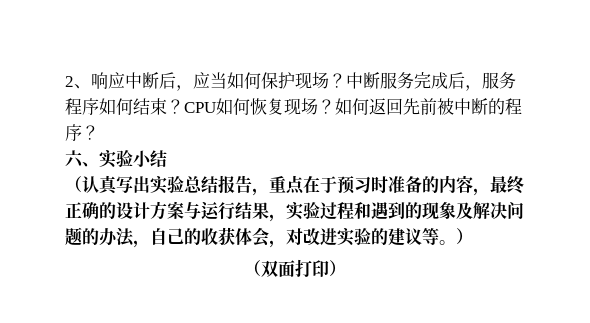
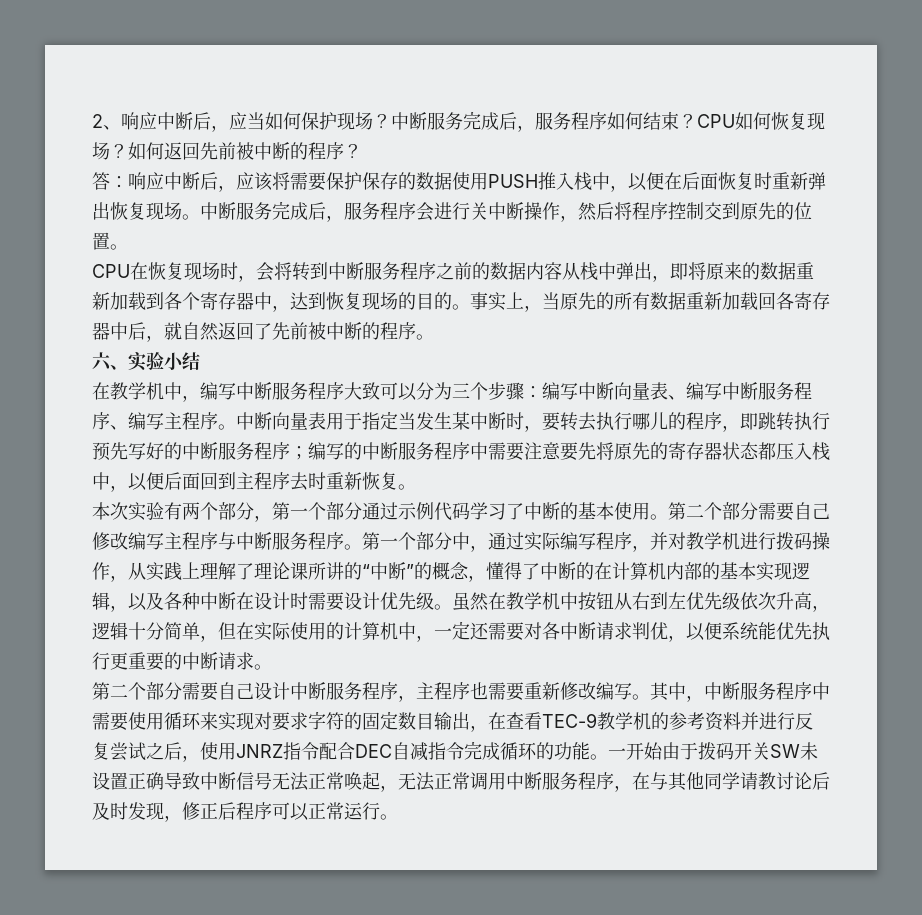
[65,150,167,168] [65,175,524,196] [65,201,524,222] [65,227,473,248] [244,259,346,277] 六、实验小结 // （认真写出实验总结报告，重点在于预习时准备的内容，最终正确的设计方案与运行结果，实验过程和遇到的现象及解决问题的办法，自己的收获体会，对改进实验的建议等。） // （双面打印） -> [92,172,826,192] [92,201,812,222] [92,232,128,250] [92,262,814,282] [92,292,830,312] [92,322,434,342] [92,352,200,371] [92,382,812,402] [92,411,830,432] [92,442,830,461] [92,472,416,492] [92,502,830,522] [92,532,830,552] [92,562,810,582] [92,592,830,612] [92,621,830,642] [92,652,272,671] [92,682,830,702] [92,711,813,732] [92,741,818,762] [92,772,830,792] [92,802,398,822] 答：响应中断后，应该将需要保护保存的数据使用PUSH推入栈中，以便在后面恢复时重新弹出恢复现场。中断服务完成后，服务程序会进行关中断操作，然后将程序控制交到原先的位置。 // CPU在恢复现场时，会将转到中断服务程序之前的数据内容从栈中弹出，即将原来的数据重新加载到各个寄存器中，达到恢复现场的目的。事实上，当原先的所有数据重新加载回各寄存器中后，就自然返回了先前被中断的程序。 // 六、实验小结 // 在教学机中，编写中断服务程序大致可以分为三个步骤：编写中断向量表、编写中断服务程序、编写主程序。中断向量表用于指定当发生某中断时，要转去执行哪儿的程序，即跳转执行预先写好的中断服务程序；编写的中断服务程序中需要注意要先将原先的寄存器状态都压入栈中，以便后面回到主程序去时重新恢复。 // 本次实验有两个部分，第一个部分通过示例代码学习了中断的基本使用。第二个部分需要自己修改编写主程序与中断服务程序。第一个部分中，通过实际编写程序，并对教学机进行拨码操作，从实践上理解了理论课所讲的“中断”的概念，懂得了中断的在计算机内部的基本实现逻辑，以及各种中断在设计时需要设计优先级。虽然在教学机中按钮从右到左优先级依次升高，逻辑十分简单，但在实际使用的计算机中，一定还需要对各中断请求判优，以便系统能优先执行更重要的中断请求。 // 第二个部分需要自己设计中断服务程序，主程序也需要重新修改编写。其中，中断服务程序中需要使用循环来实现对要求字符的固定数目输出，在查看TEC-9教学机的参考资料并进行反复尝试之后，使用JNRZ指令配合DEC自减指令完成循环的功能。一开始由于拨码开关SW未设置正确导致中断信号无法正常唤起，无法正常调用中断服务程序，在与其他同学请教讨论后及时发现，修正后程序可以正常运行。

